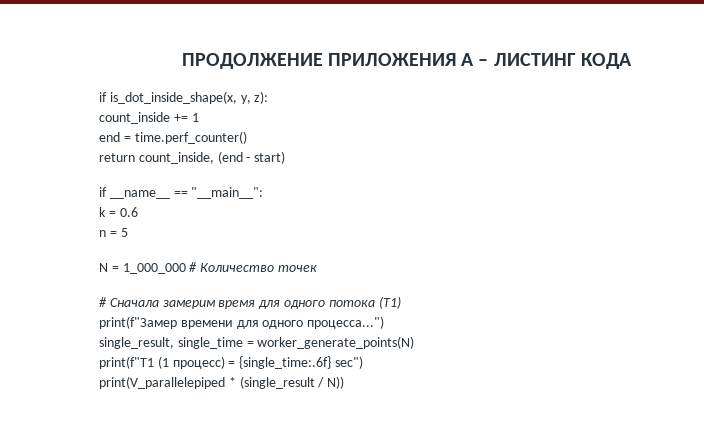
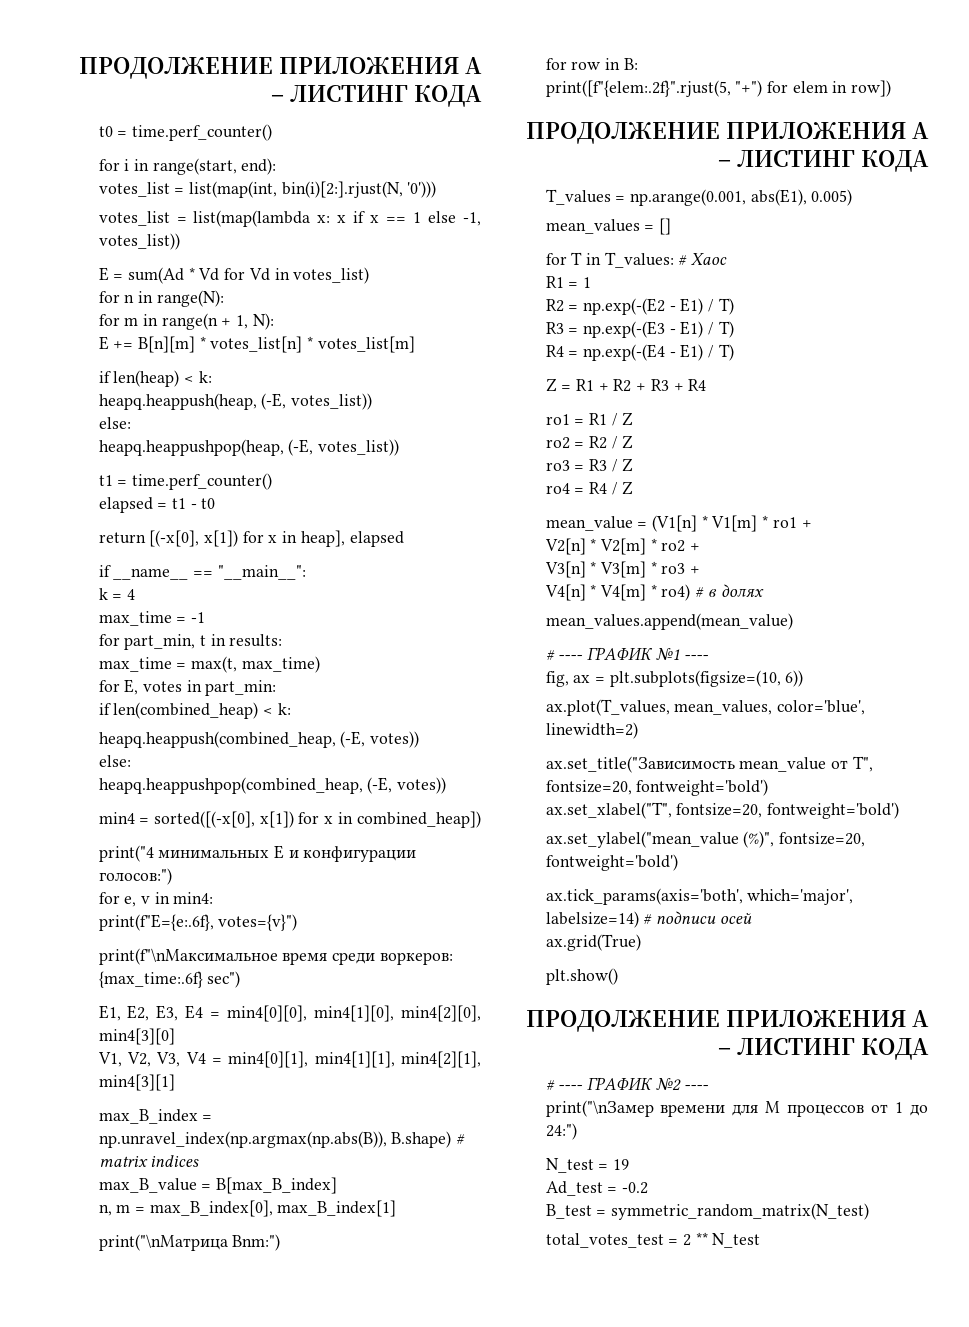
[181,53,632,69] [99,91,269,104] [99,112,199,124] [99,131,247,144] [99,151,286,164] ПРОДОЛЖЕНИЕ ПРИЛОЖЕНИЯ А – ЛИСТИНГ КОДА // if is_dot_inside_shape(x, y, z): // count_inside += 1 // end = time.perf_counter() // return count_inside, (end - start) -> [79,57,482,79] [271,85,482,107] [98,124,273,141] [98,158,277,175] [98,181,437,198] [98,210,481,227] [98,233,180,250] [98,267,370,284] [98,290,224,307] [98,313,274,330] [98,336,415,353] [98,370,212,387] [98,393,373,410] [98,417,131,429] [98,439,400,456] [98,473,273,490] [98,497,216,513] [98,530,404,547] ПРОДОЛЖЕНИЕ ПРИЛОЖЕНИЯ А – ЛИСТИНГ КОДА // t0 = time.perf_counter() // for i in range(start, end): // votes_list = list(map(int, bin(i)[2:].rjust(N, '0'))) // votes_list = list(map(lambda x: x if x == 1 else -1, votes_list)) // E = sum(Ad * Vd for Vd in votes_list) // for n in range(N): // for m in range(n + 1, N): // E += B[n][m] * votes_list[n] * votes_list[m] // if len(heap) < k: // heapq.heappush(heap, (-E, votes_list)) // else: // heapq.heappushpop(heap, (-E, votes_list)) // t1 = time.perf_counter() // elapsed = t1 - t0 // return [(-x[0], x[1]) for x in heap], elapsed
[119,207,138,217] [99,228,128,237] [99,262,318,274] [99,296,401,309] [99,316,385,329] [99,336,415,349] [99,356,364,369] [99,376,345,389] 0.6 // n = 5 // N = 1_000_000 # Количество точек // # Сначала замерим время для одного потока (T1) // print(f"Замер времени для одного процесса...") // single_result, single_time = worker_generate_points(N) // print(f"T1 (1 процесс) = {single_time:.6f} sec") // print(V_parallelepiped * (single_result / N)) -> [127,589,136,600] [98,611,206,626] [98,634,283,650] [98,656,320,673] [98,679,277,696] [98,702,291,719] [98,731,420,748] [98,755,131,767] [98,777,447,794] [98,811,481,828] [98,845,417,862] [98,868,172,885] [98,892,214,907] [98,914,298,931] [98,948,453,965] [98,971,241,988] [98,1005,482,1022] [98,1028,175,1045] [97,1051,481,1068] [98,1074,175,1091] [98,1109,213,1124] [98,1131,466,1148] [98,1155,200,1167] [98,1177,338,1194] [98,1200,397,1217] [98,1234,281,1251] [545,58,638,70] [545,80,892,97] [526,122,929,144] [718,150,929,172] [545,189,853,206] [545,218,672,235] [545,252,728,268] [545,276,592,288] [545,298,734,315] [545,321,734,338] [545,344,734,361] [545,378,707,392] [545,412,634,426] [545,435,634,449] [545,458,634,472] [545,481,634,495] [545,515,812,532] [544,538,701,555] [544,561,701,578] [544,584,764,601] [545,613,793,630] [545,647,710,660] [545,670,804,687] [545,699,866,716] [545,722,638,739] [545,756,873,773] [545,779,769,796] [545,802,900,819] [545,831,866,848] [545,854,678,871] [545,888,854,905] [545,911,752,928] [545,934,641,951] [545,968,618,985] [526,1010,929,1032] [718,1038,929,1060] [545,1077,710,1091] [545,1100,928,1117] [545,1123,577,1140] [545,1158,630,1173] [545,1181,649,1196] [545,1203,870,1220] [545,1232,761,1248] 4 // max_time = -1 // for part_min, t in results: // max_time = max(t, max_time) // for E, votes in part_min: // if len(combined_heap) < k: // heapq.heappush(combined_heap, (-E, votes)) // else: // heapq.heappushpop(combined_heap, (-E, votes)) // min4 = sorted([(-x[0], x[1]) for x in combined_heap]) // print("4 минимальных E и конфигурации голосов:") // for e, v in min4: // print(f"E={e:.6f}, votes={v}") // print(f"\nМаксимальное время среди воркеров: {max_time:.6f} sec") // E1, E2, E3, E4 = min4[0][0], min4[1][0], min4[2][0], min4[3][0] // V1, V2, V3, V4 = min4[0][1], min4[1][1], min4[2][1], min4[3][1] // max_B_index = np.unravel_index(np.argmax(np.abs(B)), B.shape) # matrix indices // max_B_value = B[max_B_index] // n, m = max_B_index[0], max_B_index[1] // print("\nМатрица Bnm:") // for row in B: // print([f"{elem:.2f}".rjust(5, "+") for elem in row]) // ПРОДОЛЖЕНИЕ ПРИЛОЖЕНИЯ А – ЛИСТИНГ КОДА // T_values = np.arange(0.001, abs(E1), 0.005) // mean_values = [] // for T in T_values: # Хаос // R1 = 1 // R2 = np.exp(-(E2 - E1) / T) // R3 = np.exp(-(E3 - E1) / T) // R4 = np.exp(-(E4 - E1) / T) // Z = R1 + R2 + R3 + R4 // ro1 = R1 / Z // ro2 = R2 / Z // ro3 = R3 / Z // ro4 = R4 / Z // mean_value = (V1[n] * V1[m] * ro1 + // V2[n] * V2[m] * ro2 + // V3[n] * V3[m] * ro3 + // V4[n] * V4[m] * ro4) # в долях // mean_values.append(mean_value) // # ---- ГРАФИК №1 ---- // fig, ax = plt.subplots(figsize=(10, 6)) // ax.plot(T_values, mean_values, color='blue', linewidth=2) // ax.set_title("Зависимость mean_value от T", fontsize=20, fontweight='bold') // ax.set_xlabel("T", fontsize=20, fontweight='bold') // ax.set_ylabel("mean_value (%)", fontsize=20, fontweight='bold') // ax.tick_params(axis='both', which='major', labelsize=14) # подписи осей // ax.grid(True) // plt.show() // ПРОДОЛЖЕНИЕ ПРИЛОЖЕНИЯ А – ЛИСТИНГ КОДА // # ---- ГРАФИК №2 ---- // print("\nЗамер времени для M процессов от 1 до 24:") // N_test = 19 // Ad_test = -0.2 // B_test = symmetric_random_matrix(N_test) // total_votes_test = 2 ** N_test

